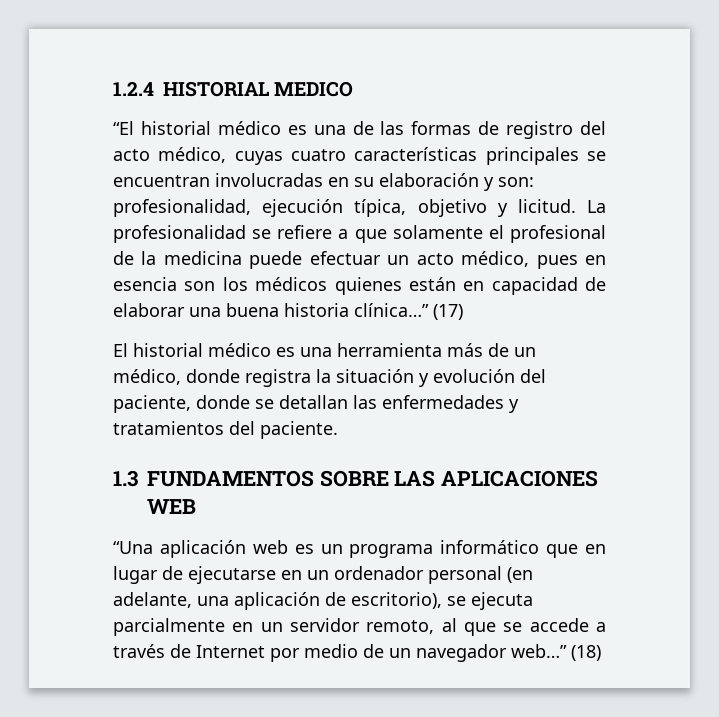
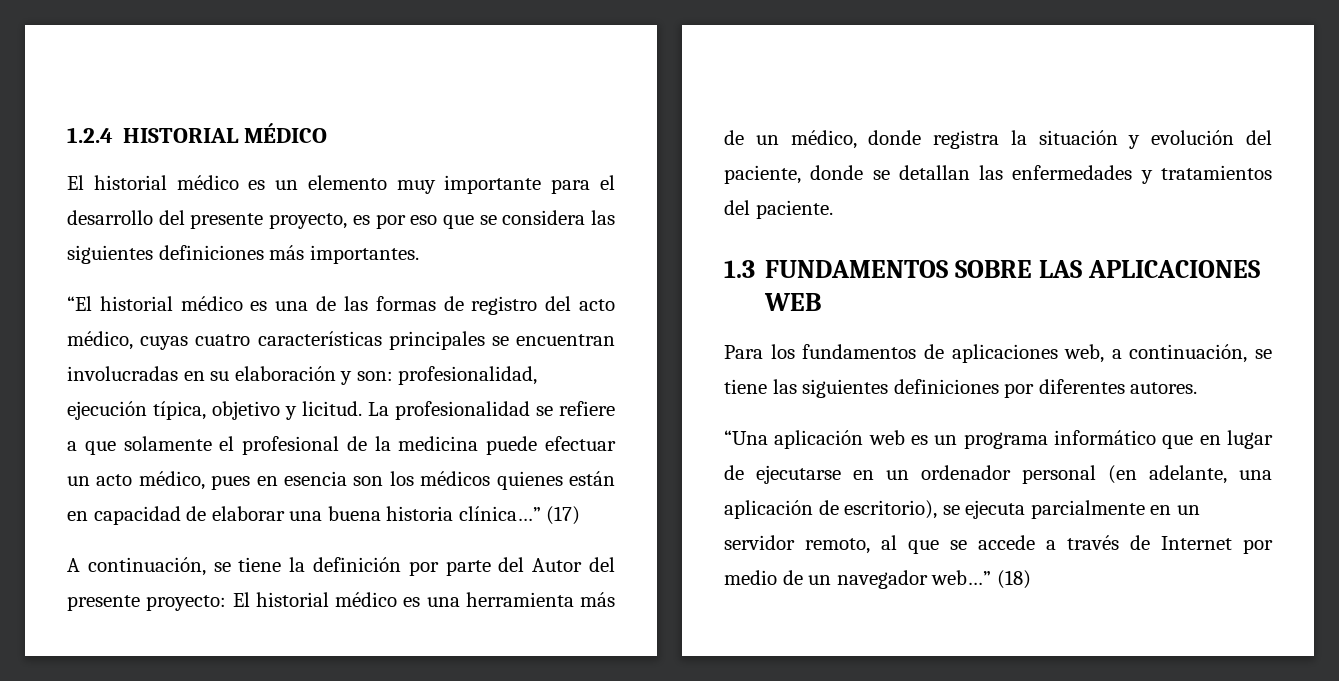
[274,81,354,97] MEDICO -> [244,123,328,143] [67,175,615,194] [67,210,615,229] [67,245,419,264] MÉDICO // El historial médico es un elemento muy importante para el desarrollo del presente proyecto, es por eso que se considera las siguientes definiciones más importantes.
(463, 312) none -> [67,557,615,576] [67,595,227,611] A continuación, se tiene la definición por parte del Autor del presente proyecto:
(196, 506) none -> [724,344,1272,363] [724,379,1198,398] // Para los fundamentos de aplicaciones web, a continuación, se tiene las siguientes definiciones por diferentes autores.

